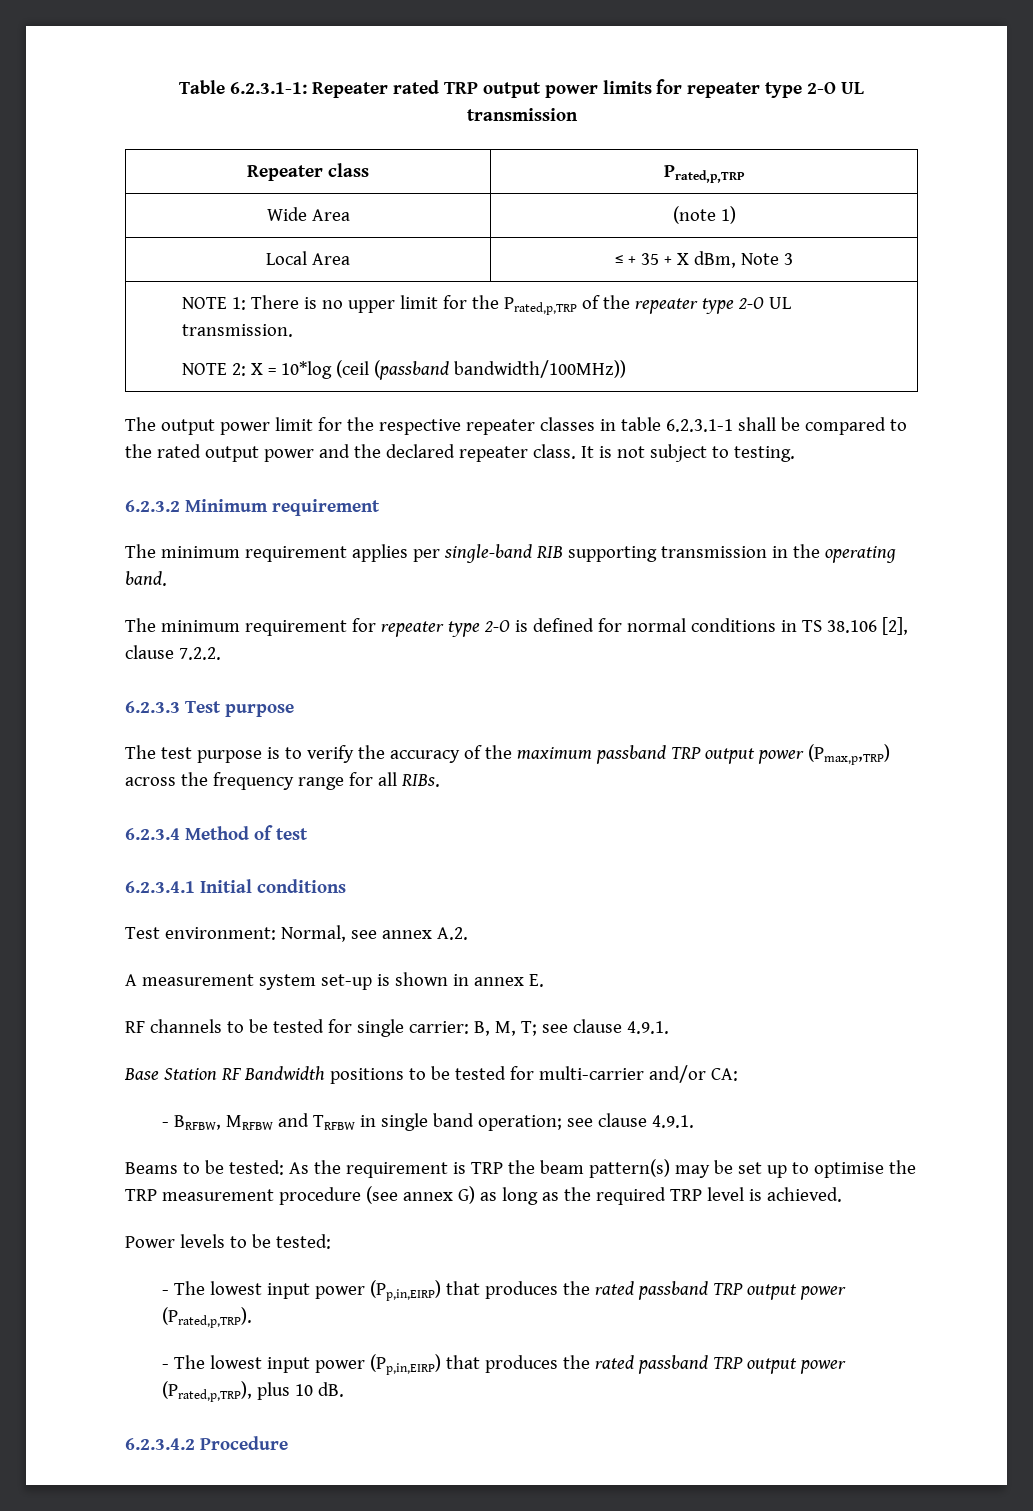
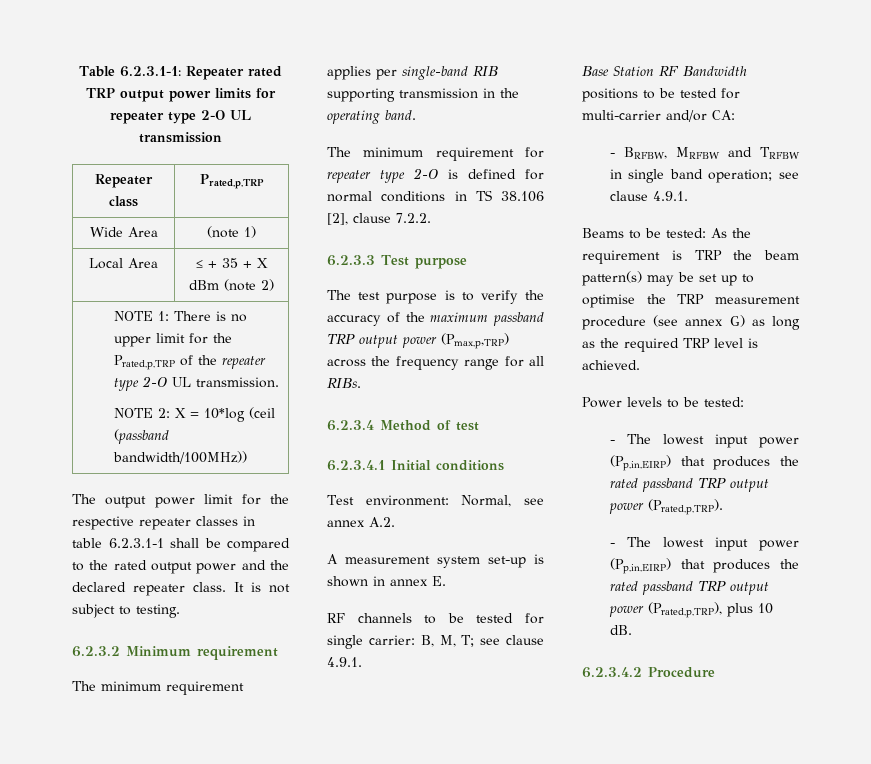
[693,251,793,268] dBm, Note 3 -> [189,279,274,291] dBm (note 2)

